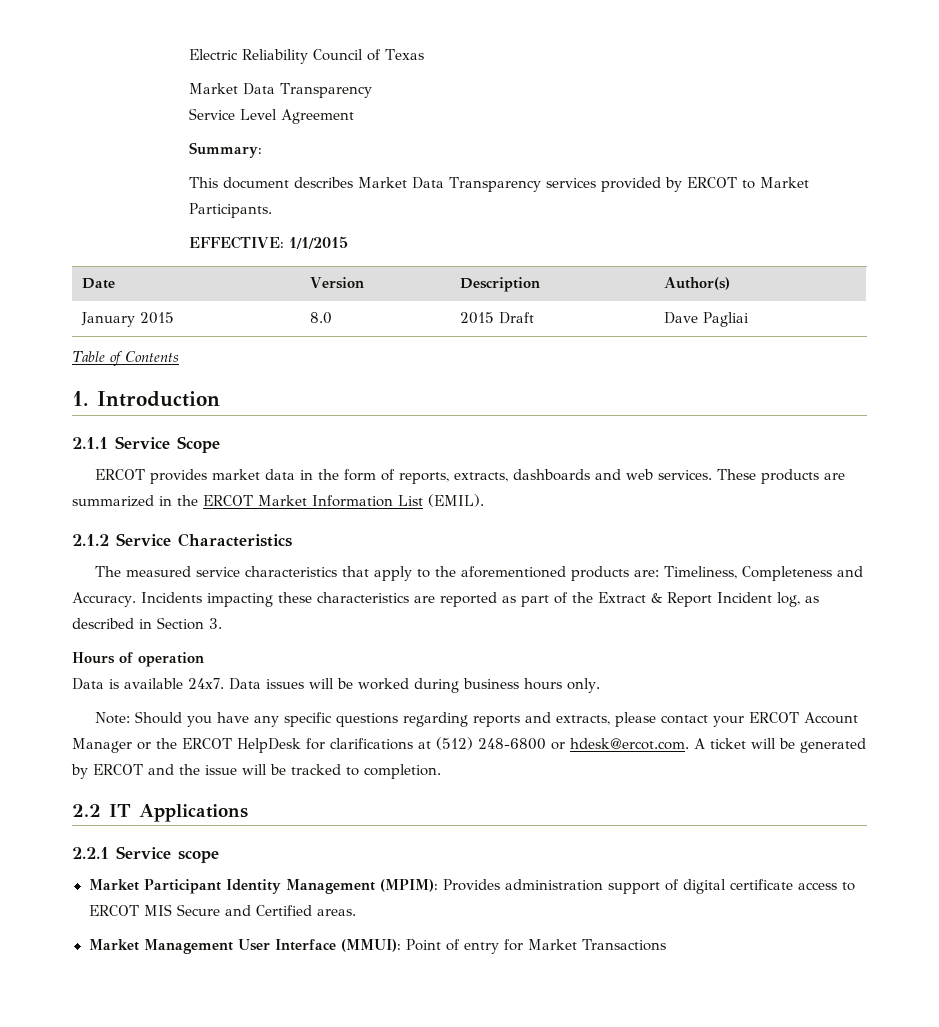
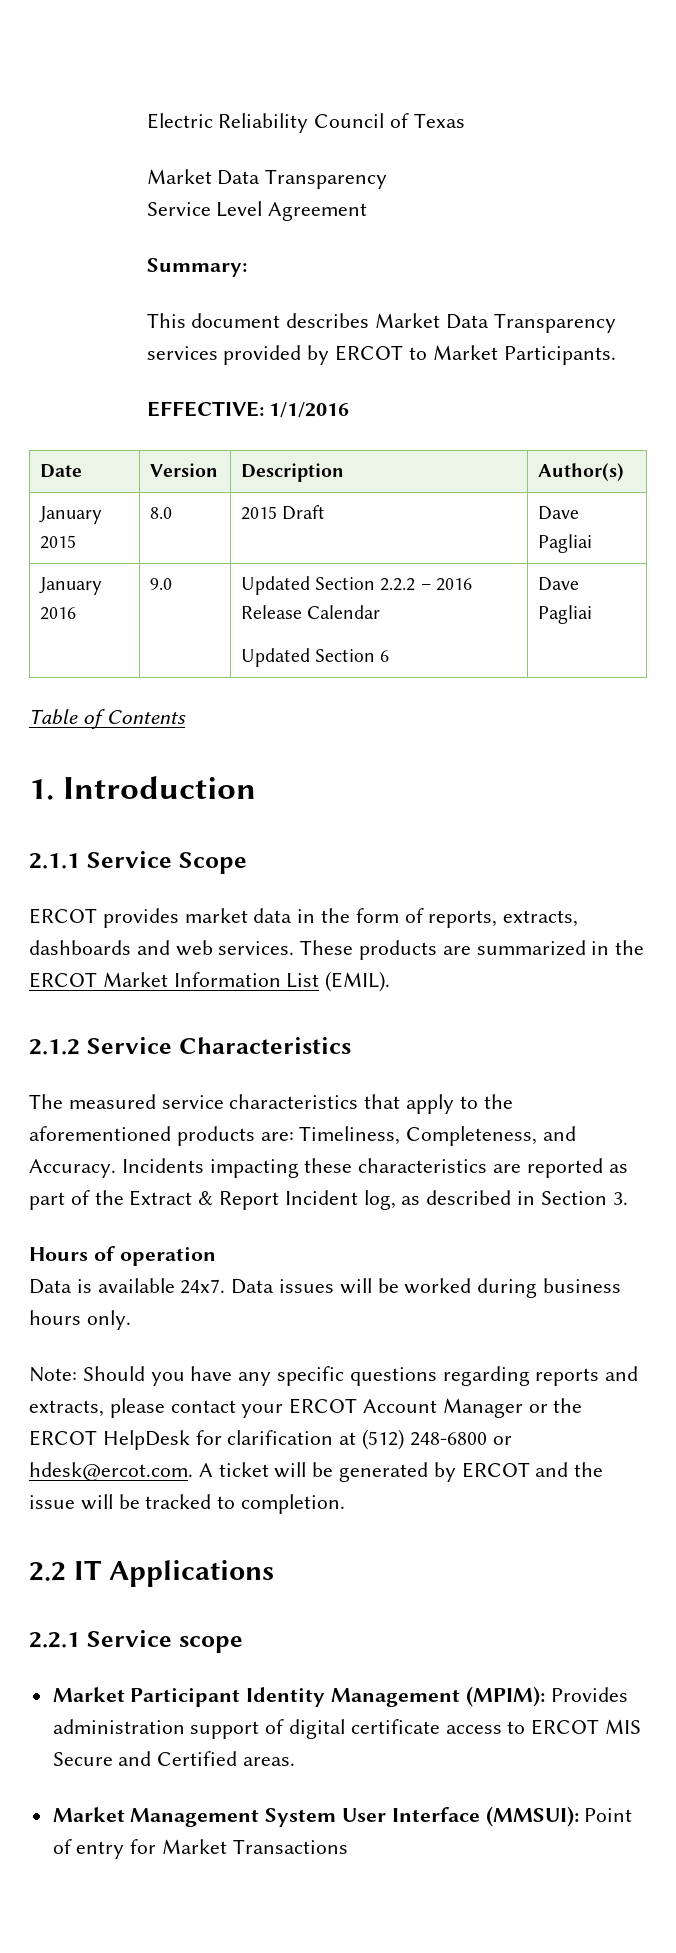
[288,236,348,249] 1/1/2015 -> [269,402,350,418] 1/1/2016
(749, 319) none -> [38,577,102,595] [39,607,76,620] [149,578,172,590] [240,576,472,595] [240,605,381,619] [240,648,390,667] [537,577,579,591] [537,605,592,624] // January 2016 | 9.0 | Updated Section 2.2.2 – 2016 Release Calendar // Updated Section 6 | Dave Pagliai
[741,566,832,581] Completeness -> [406,1126,538,1146] Completeness,
[330,738,413,750] clarifications -> [227,1430,334,1445] clarification
(233, 946) none -> [265,1808,337,1827] System
[340,939,401,952] (MMUI): -> [485,1806,579,1827] (MMSUI):

